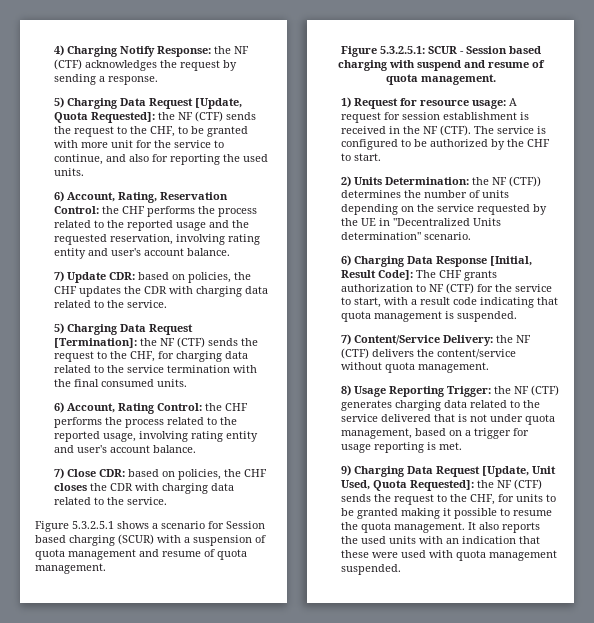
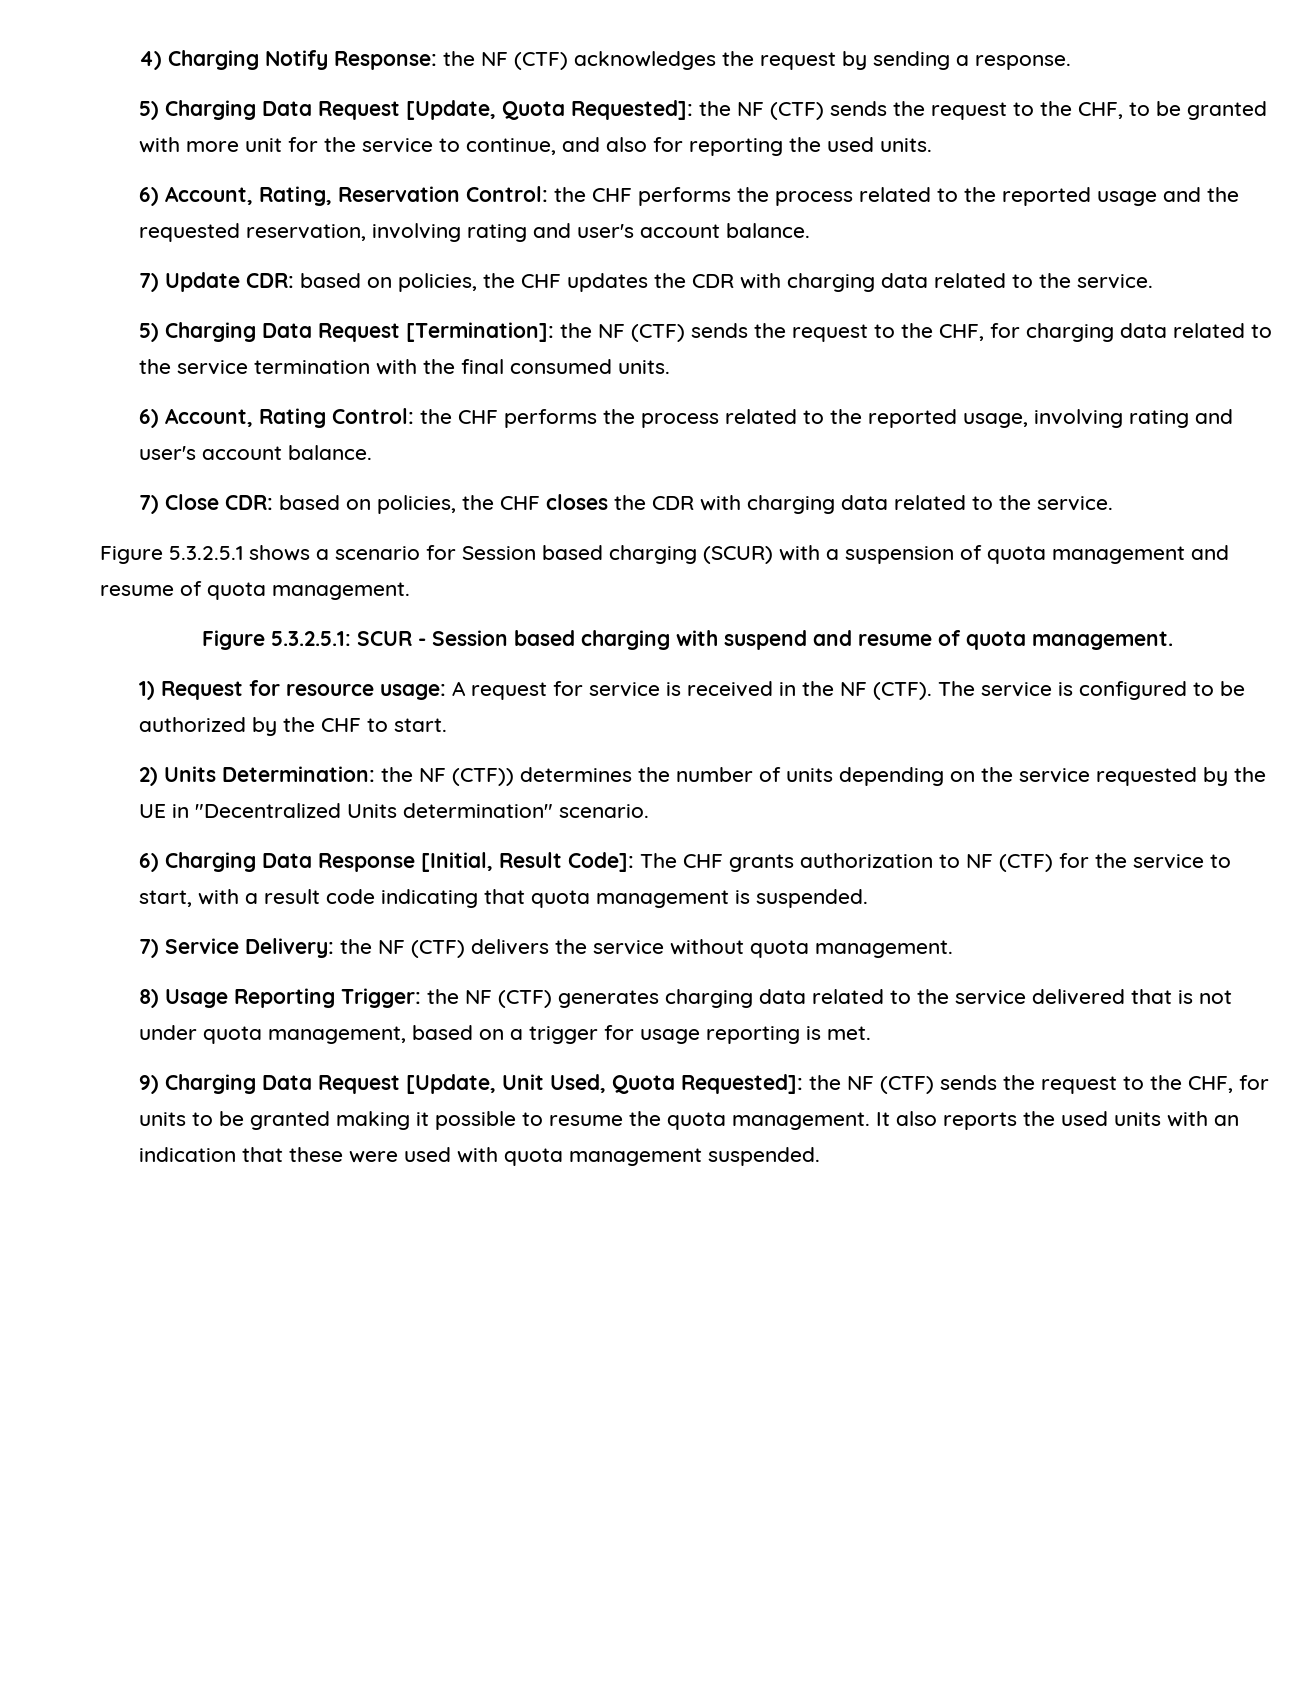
[53,248,86,259] entity -> (527, 233) none
[225,431,258,442] entity -> (1189, 419) none
[401,112,517,120] session establishment -> [588,682,660,697] service
[353,335,440,345] Content/Service -> [164,938,239,954] Service
[436,349,516,359] content/service -> [592,940,664,955] service

